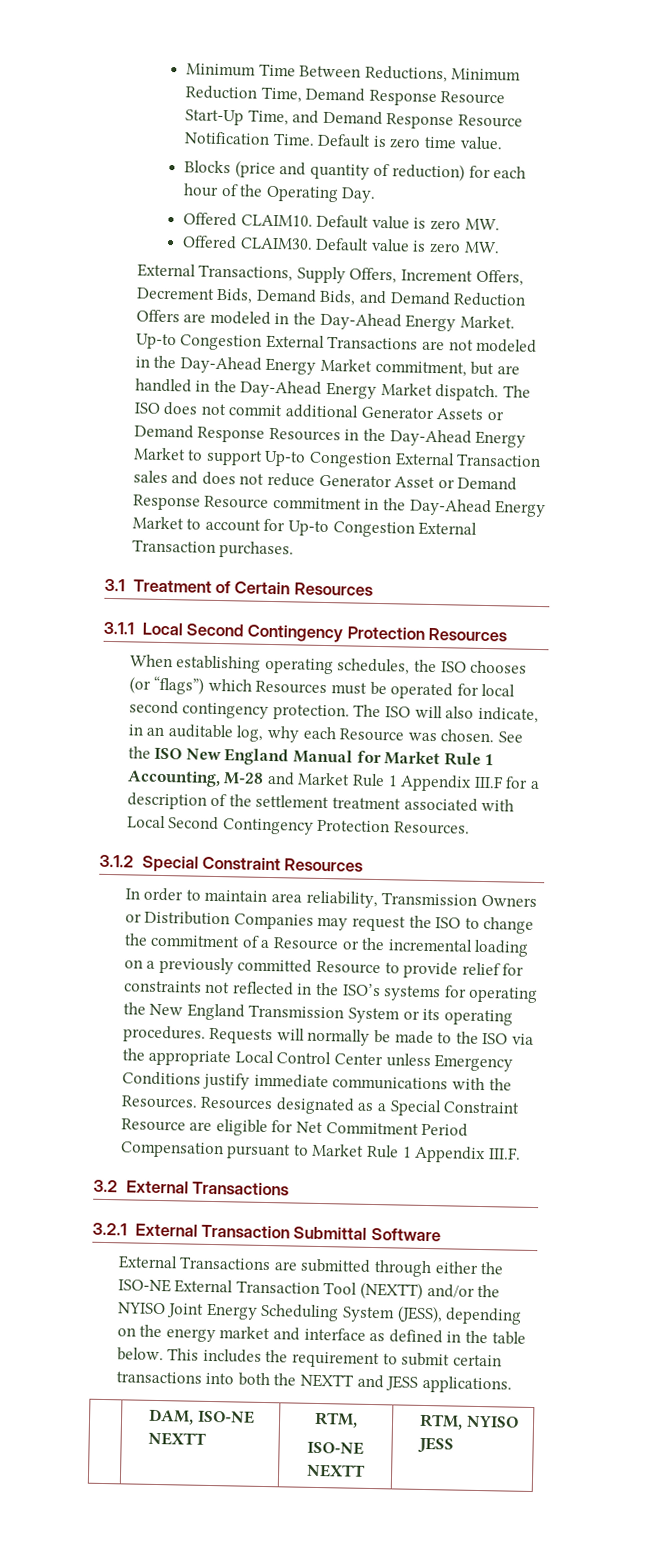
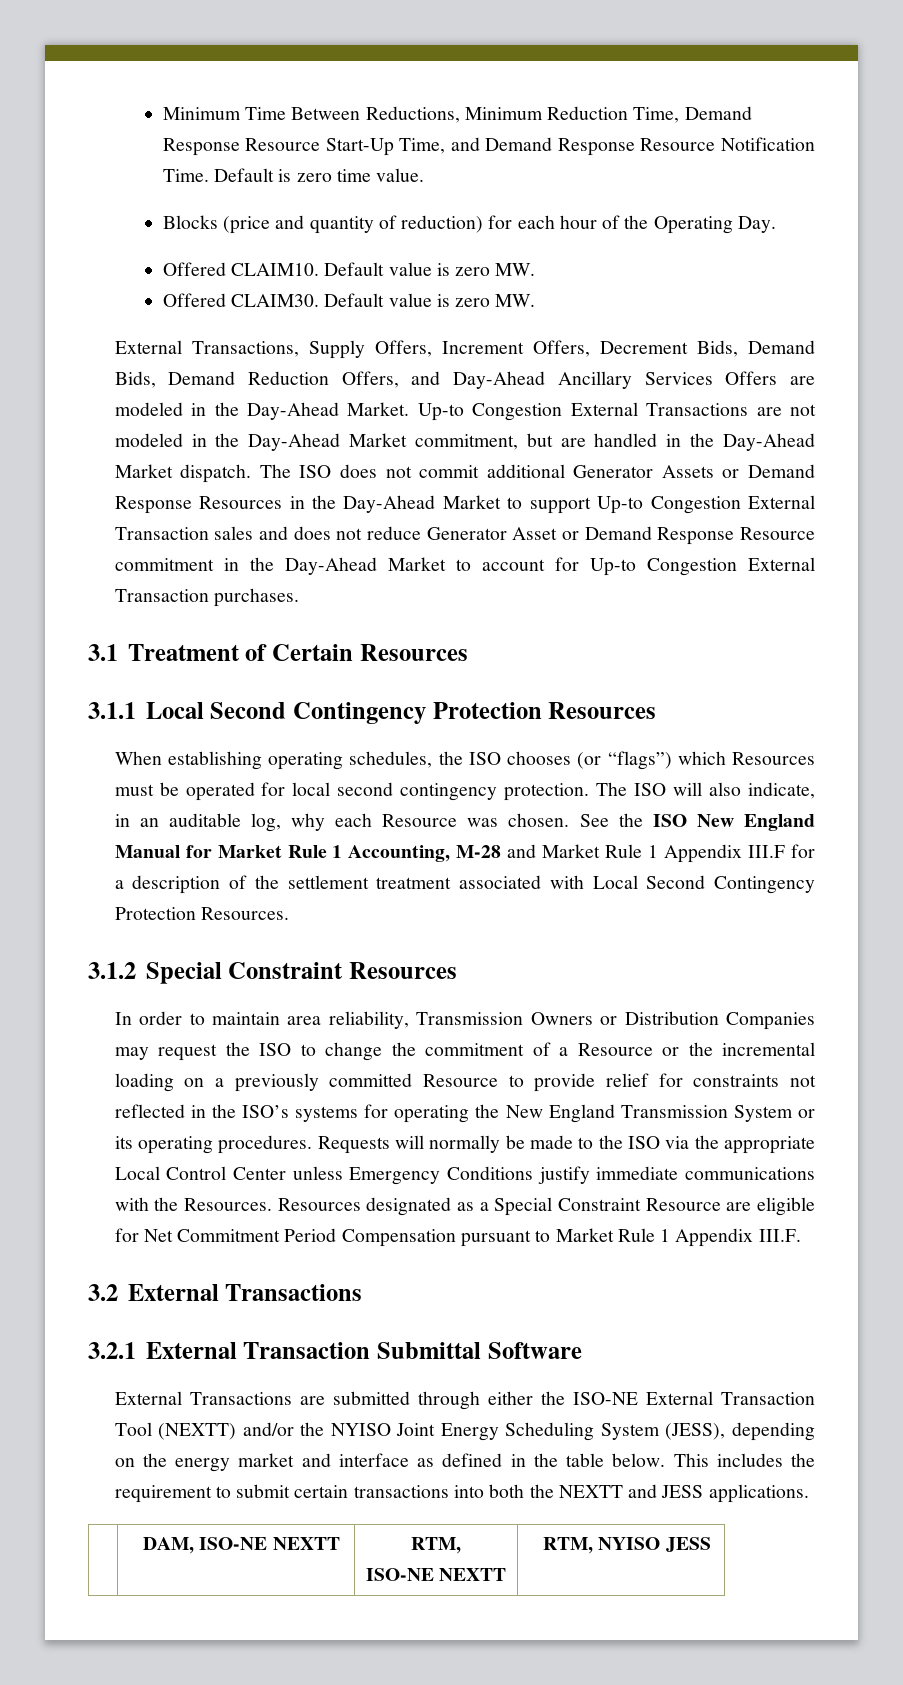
[359,290,388,305] and -> (156, 379) none
(527, 299) none -> [341,371,713,389] Offers, and Day-Ahead Ancillary Services
[405,314,457,332] Energy -> (339, 411) none
[265,357,317,375] Energy -> (341, 442) none
[326,381,378,399] Energy -> (815, 442) none
[475,430,527,448] Energy -> (436, 504) none
[494,500,547,518] Energy -> (377, 566) none

